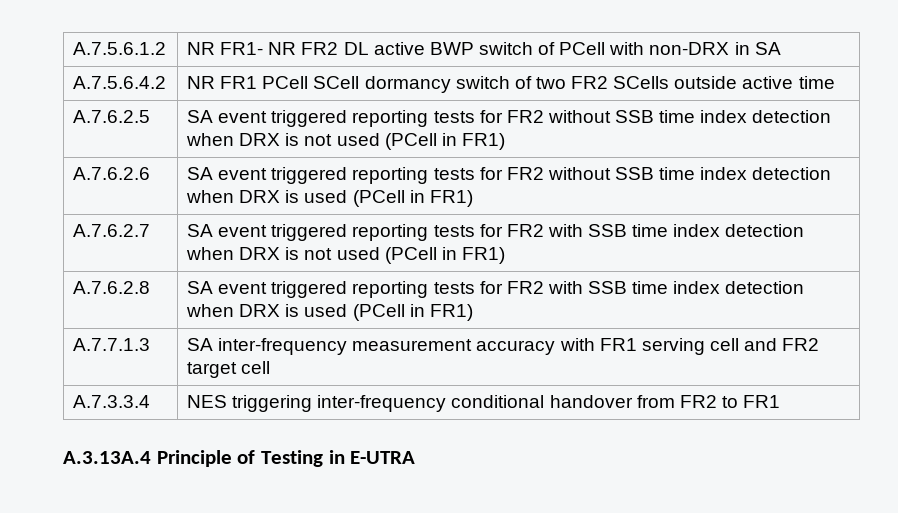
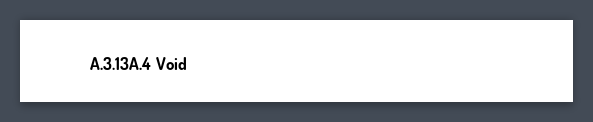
[73,42,167,55] [187,42,781,55] [73,76,167,89] [187,76,835,93] [73,110,151,123] [187,110,832,127] [186,133,505,150] [73,167,151,180] [187,167,832,184] [186,190,473,207] [73,224,151,237] [187,224,805,241] [186,247,505,264] [73,281,151,294] [187,281,805,298] [186,304,473,321] [73,338,151,351] [187,338,820,355] [187,361,271,378] [73,395,151,408] [187,395,781,412] [63,450,416,467] A.7.5.6.1.2 | NR FR1- NR FR2 DL active BWP switch of PCell with non-DRX in SA // A.7.5.6.4.2 | NR FR1 PCell SCell dormancy switch of two FR2 SCells outside active time // A.7.6.2.5 | SA event triggered reporting tests for FR2 without SSB time index detection when DRX is not used (PCell in FR1) // A.7.6.2.6 | SA event triggered reporting tests for FR2 without SSB time index detection when DRX is used (PCell in FR1) // A.7.6.2.7 | SA event triggered reporting tests for FR2 with SSB time index detection when DRX is not used (PCell in FR1) // A.7.6.2.8 | SA event triggered reporting tests for FR2 with SSB time index detection when DRX is used (PCell in FR1) // A.7.7.1.3 | SA inter-frequency measurement accuracy with FR1 serving cell and FR2 target cell // A.7.3.3.4 | NES triggering inter-frequency conditional handover from FR2 to FR1 // A.3.13A.4 Principle of Testing in E-UTRA -> [90,57,187,70] A.3.13A.4 Void

